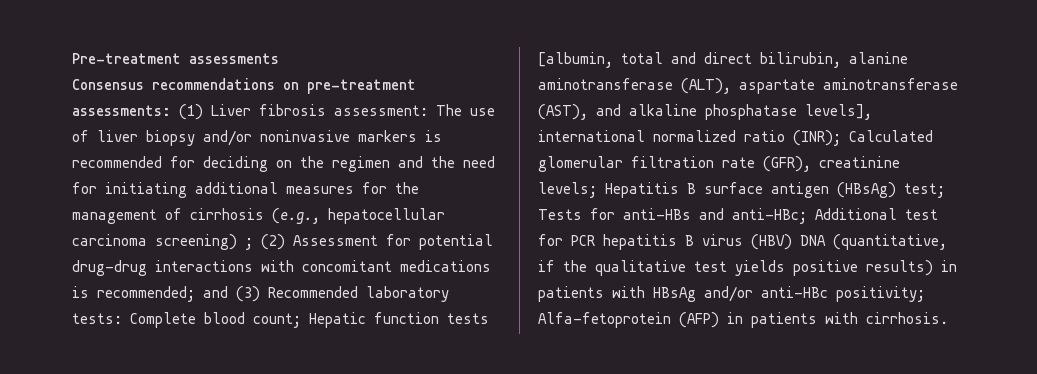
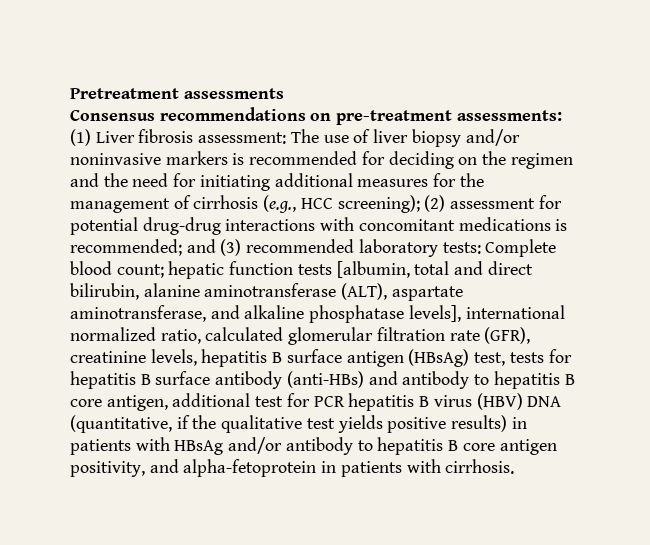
[72,53,181,64] Pre-treatment -> [70,88,179,99] Pretreatment
[328,208,445,224] [72,234,378,250] hepatocellular carcinoma screening) ; (2) Assessment -> [300,195,536,213] HCC screening); (2) assessment
[268,286,358,298] Recommended -> [246,239,355,253] recommended
[309,312,366,328] Hepatic -> [168,261,225,279] hepatic
[823,78,958,90] [538,104,588,120] aminotransferase (AST), -> [70,305,206,322] aminotransferase,
[744,130,933,146] ratio (INR); Calculated -> [160,327,284,344] ratio, calculated
[538,182,679,198] levels; Hepatitis -> [150,349,268,367] levels, hepatitis
[904,183,945,198] [538,208,897,224] test; Tests for anti-HBs and anti-HBc; Additional -> [474,349,572,366] [70,371,575,389] [70,393,251,411] test, tests for hepatitis B surface antibody (anti-HBs) and antibody to hepatitis B core antigen, additional
[761,286,925,302] [538,312,719,328] anti-HBc positivity; Alfa-fetoprotein (AFP) -> [285,437,557,455] [70,459,317,477] antibody to hepatitis B core antigen positivity, and alpha-fetoprotein

